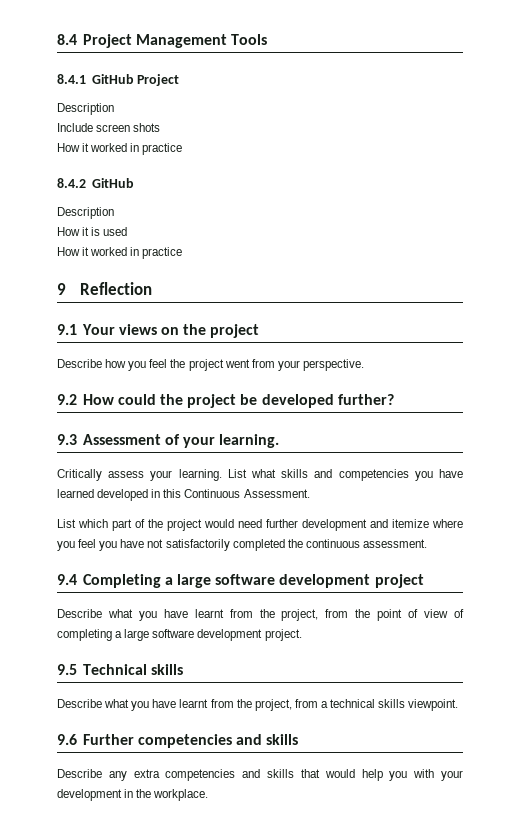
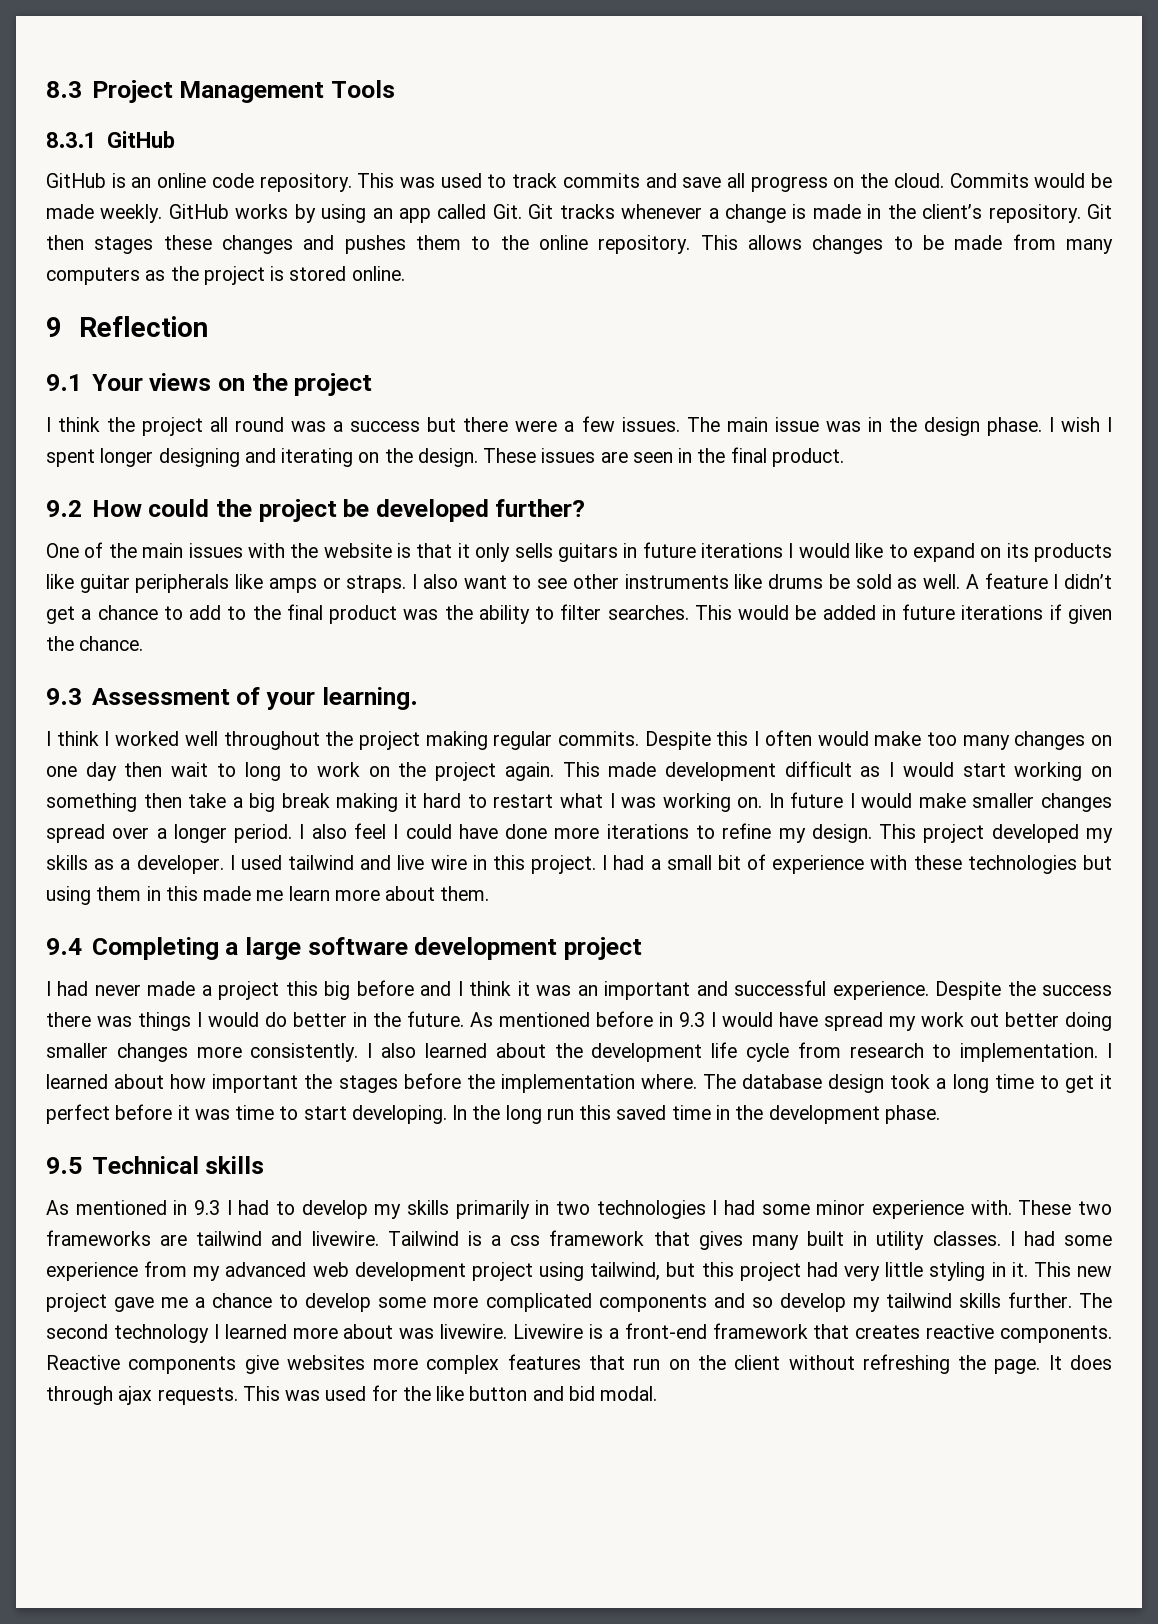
[57,34,77,45] 8.4 -> [46,81,82,98] 8.3
[57,74,180,86] [57,103,114,115] [57,123,161,132] [57,143,183,155] [57,178,134,188] [57,207,114,219] [57,227,128,236] [57,247,183,259] 8.4.1 GitHub Project // Description // Include screen shots // How it worked in practice // 8.4.2 GitHub // Description // How it is used // How it worked in practice -> [46,131,175,148] [46,173,1112,192] [46,204,1113,223] [46,234,1114,254] [46,266,405,285] 8.3.1 GitHub // GitHub is an online code repository. This was used to track commits and save all progress on the cloud. Commits would be made weekly. GitHub works by using an app called Git. Git tracks whenever a change is made in the client’s repository. Git then stages these changes and pushes them to the online repository. This allows changes to be made from many computers as the project is stored online.
[57,359,364,371] Describe how you feel the project went from your perspective. -> [46,416,1112,436] [46,447,844,467] I think the project all round was a success but there were a few issues. The main issue was in the design phase. I wish I spent longer designing and iterating on the design. These issues are seen in the final product.
(394, 399) none -> [46,542,1112,562] [46,573,1113,593] [46,604,1112,624] [46,636,144,651] // One of the main issues with the website is that it only sells guitars in future iterations I would like to expand on its products like guitar peripherals like amps or straps. I also want to see other instruments like drums be sold as well. A feature I didn’t get a chance to add to the final product was the ability to filter searches. This would be added in future iterations if given the chance.
[57,469,463,481] [57,489,310,501] [57,519,463,531] [57,539,427,551] Critically assess your learning. List what skills and competencies you have learned developed in this Continuous Assessment. // List which part of the project would need further development and itemize where you feel you have not satisfactorily completed the continuous assessment. -> [46,730,1113,750] [46,761,1112,781] [46,792,1112,812] [46,823,1114,843] [46,854,1112,874] [46,886,490,905] I think I worked well throughout the project making regular commits. Despite this I often would make too many changes on one day then wait to long to work on the project again. This made development difficult as I would start working on something then take a big break making it hard to restart what I was working on. In future I would make smaller changes spread over a longer period. I also feel I could have done more iterations to refine my design. This project developed my skills as a developer. I used tailwind and live wire in this project. I had a small bit of experience with these technologies but using them in this made me learn more about them.
[57,609,464,621] [57,629,302,641] [57,664,183,675] [57,699,459,711] [57,734,299,748] [57,769,463,781] [57,789,209,801] Describe what you have learnt from the project, from the point of view of completing a large software development project. // 9.5 Technical skills // Describe what you have learnt from the project, from a technical skills viewpoint. // 9.6 Further competencies and skills // Describe any extra competencies and skills that would help you with your development in the workplace. -> [46,980,1112,1000] [46,1011,1112,1031] [46,1042,1112,1062] [46,1073,1112,1093] [46,1104,940,1124] [46,1156,265,1174] [46,1200,1112,1219] [46,1230,1112,1250] [46,1261,1112,1281] [46,1292,1112,1312] [46,1323,1112,1343] [46,1354,1112,1374] [46,1385,658,1405] I had never made a project this big before and I think it was an important and successful experience. Despite the success there was things I would do better in the future. As mentioned before in 9.3 I would have spread my work out better doing smaller changes more consistently. I also learned about the development life cycle from research to implementation. I learned about how important the stages before the implementation where. The database design took a long time to get it perfect before it was time to start developing. In the long run this saved time in the development phase. // 9.5 Technical skills // As mentioned in 9.3 I had to develop my skills primarily in two technologies I had some minor experience with. These two frameworks are tailwind and livewire. Tailwind is a css framework that gives many built in utility classes. I had some experience from my advanced web development project using tailwind, but this project had very little styling in it. This new project gave me a chance to develop some more complicated components and so develop my tailwind skills further. The second technology I learned more about was livewire. Livewire is a front-end framework that creates reactive components. Reactive components give websites more complex features that run on the client without refreshing the page. It does through ajax requests. This was used for the like button and bid modal.

